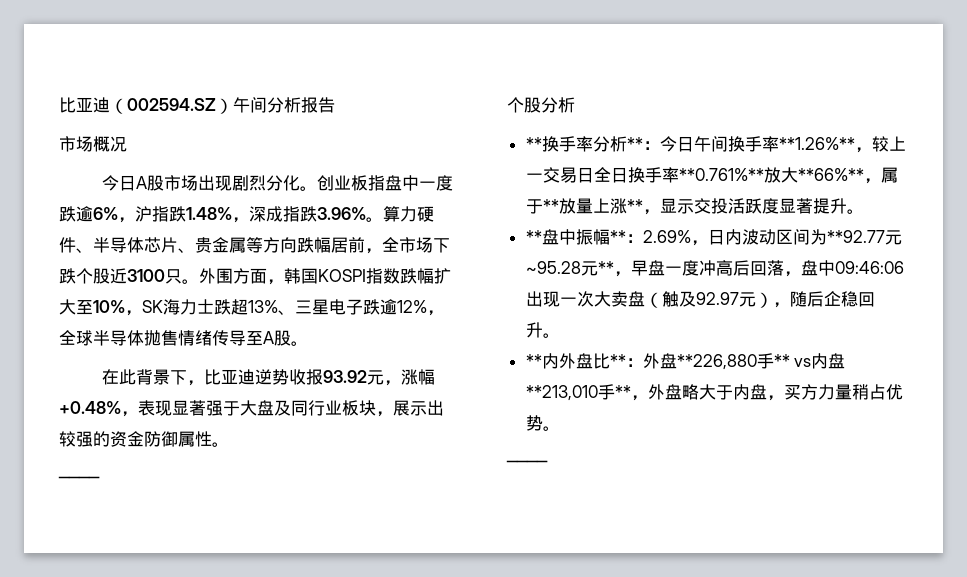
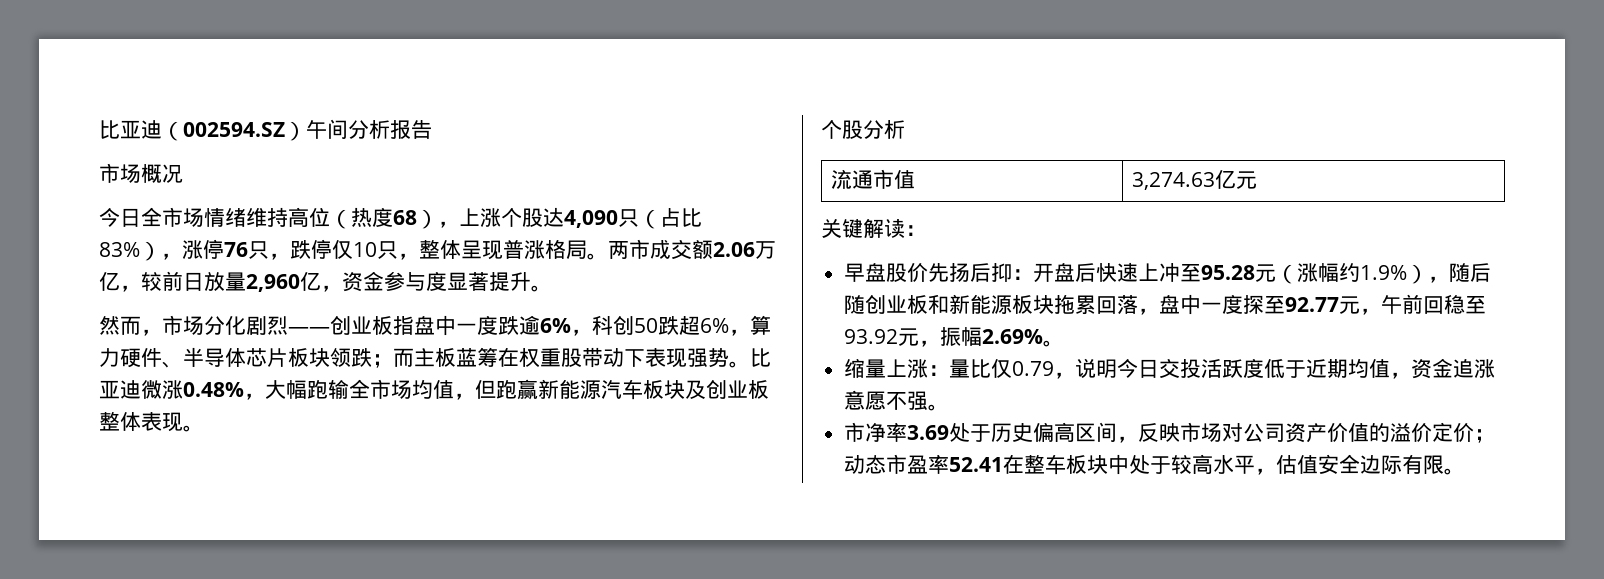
[136,175,318,191] A股市场出现剧烈分化。 -> [141,207,702,229] [99,239,776,261] [99,271,552,292] [99,315,330,336] 全市场情绪维持高位（热度68），上涨个股达4,090只（占比83%），涨停76只，跌停仅10只，整体呈现普涨格局。两市成交额2.06万亿，较前日放量2,960亿，资金参与度显著提升。 // 然而，市场分化剧烈——
[135,206,383,223] 沪指跌1.48%，深成指跌3.96%。 -> [592,315,750,336] 科创50跌超6%，
[178,237,450,254] [59,268,451,285] [59,299,444,316] [59,330,308,346] [102,369,436,386] [59,400,444,417] [59,431,229,447] [58,476,100,484] 、贵金属等方向跌幅居前，全市场下跌个股近3100只。外围方面，韩国KOSPI指数跌幅扩大至10%，SK海力士跌超13%、三星电子跌逾12%，全球半导体抛售情绪传导至A股。 // 在此背景下，比亚迪逆势收报93.92元，涨幅+0.48%，表现显著强于大盘及同行业板块，展示出较强的资金防御属性。 // ──── -> [288,347,771,368] [99,379,769,400] [99,411,204,432] 板块领跌；而主板蓝筹在权重股带动下表现强势。比亚迪微涨0.48%，大幅跑输全市场均值，但跑赢新能源汽车板块及创业板整体表现。
[525,136,906,153] [525,167,898,184] [525,198,864,215] [525,229,902,246] [525,260,904,277] [525,291,875,308] [525,322,560,338] [525,353,846,370] [525,384,903,401] [525,415,560,431] [506,460,548,468] // **换手率分析**：今日午间换手率**1.26%**，较上一交易日全日换手率**0.761%**放大**66%**，属于**放量上涨**，显示交投活跃度显著提升。 // **盘中振幅**：2.69%，日内波动区间为**92.77元~95.28元**，早盘一度冲高后回落，盘中09:46:06出现一次大卖盘（触及92.97元），随后企稳回升。 // **内外盘比**：外盘**226,880手** vs内盘**213,010手**，外盘略大于内盘，买方力量稍占优势。 // ──── -> [830,169,915,189] [1131,170,1257,190] [821,218,926,238] [844,262,1492,284] [844,294,1487,315] [844,327,1065,347] [844,358,1496,379] [844,390,950,411] [844,422,1496,443] [844,454,1466,475] // 流通市值 | 3,274.63亿元 // 关键解读： // 早盘股价先扬后抑：开盘后快速上冲至95.28元（涨幅约1.9%），随后随创业板和新能源板块拖累回落，盘中一度探至92.77元，午前回稳至93.92元，振幅2.69%。 // 缩量上涨：量比仅0.79，说明今日交投活跃度低于近期均值，资金追涨意愿不强。 // 市净率3.69处于历史偏高区间，反映市场对公司资产价值的溢价定价；动态市盈率52.41在整车板块中处于较高水平，估值安全边际有限。

